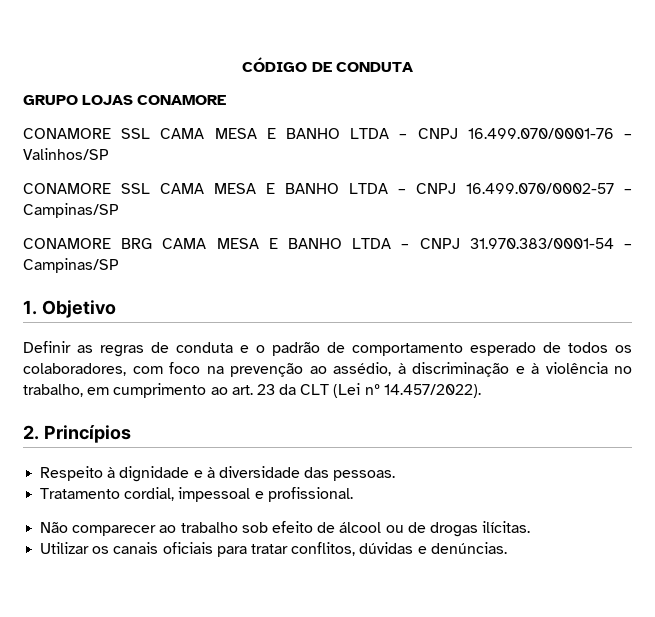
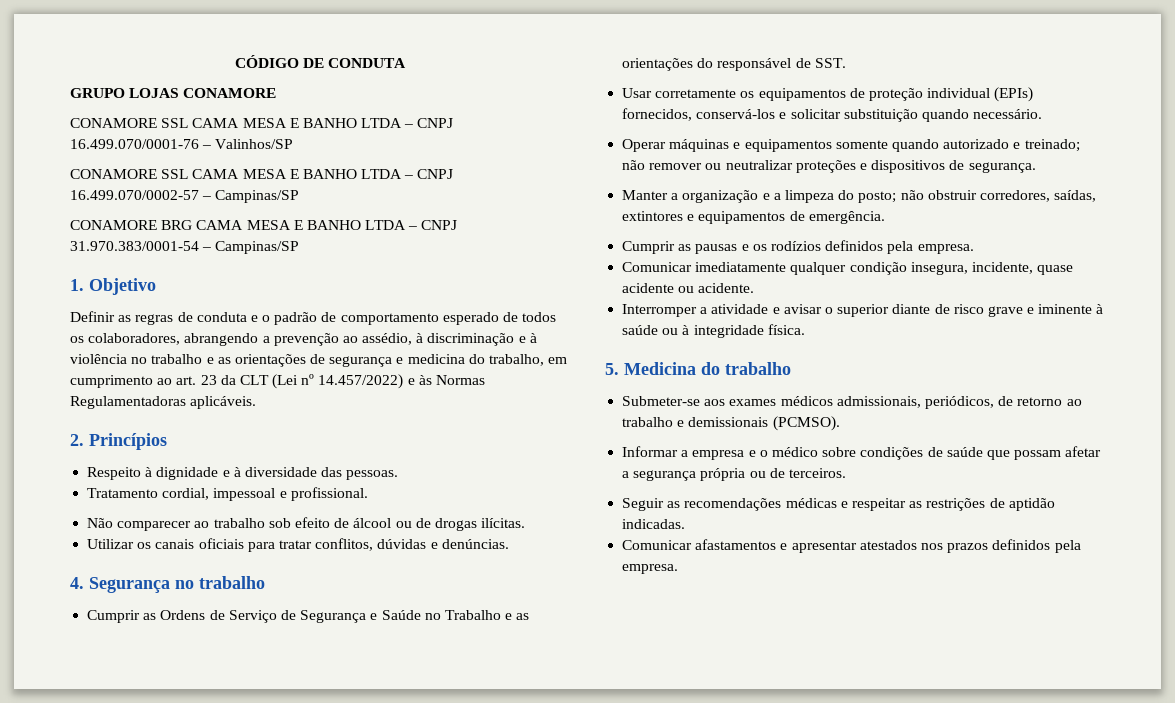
[132,362,224,374] com foco na -> [184,333,270,346] abrangendo a
(632, 370) none -> [151,354,485,367] trabalho e as orientações de segurança e medicina do
[383,384,481,398] 14.457/2022). -> [318,374,486,389] [70,396,257,409] 14.457/2022) e às Normas Regulamentadoras aplicáveis.
(507, 548) none -> [70,576,265,593] [87,610,530,623] [622,58,846,71] [622,87,1034,102] [622,108,1043,122] [622,139,1080,152] [622,160,1036,173] [622,190,1097,203] [622,211,885,224] [622,240,974,254] [622,262,1074,275] [622,283,755,293] [622,304,1104,317] [622,324,805,338] [605,362,791,375] [622,396,1082,409] [622,416,840,431] [622,446,1102,460] [622,468,846,481] [622,498,1055,511] [622,519,686,529] [622,539,1081,553] [622,564,679,574] // 4. Segurança no trabalho // Cumprir as Ordens de Serviço de Segurança e Saúde no Trabalho e as orientações do responsável de SST. // Usar corretamente os equipamentos de proteção individual (EPIs) fornecidos, conservá-los e solicitar substituição quando necessário. // Operar máquinas e equipamentos somente quando autorizado e treinado; não remover ou neutralizar proteções e dispositivos de segurança. // Manter a organização e a limpeza do posto; não obstruir corredores, saídas, extintores e equipamentos de emergência. // Cumprir as pausas e os rodízios definidos pela empresa. // Comunicar imediatamente qualquer condição insegura, incidente, quase acidente ou acidente. // Interromper a atividade e avisar o superior diante de risco grave e iminente à saúde ou à integridade física. // 5. Medicina do trabalho // Submeter-se aos exames médicos admissionais, periódicos, de retorno ao trabalho e demissionais (PCMSO). // Informar a empresa e o médico sobre condições de saúde que possam afetar a segurança própria ou de terceiros. // Seguir as recomendações médicas e respeitar as restrições de aptidão indicadas. // Comunicar afastamentos e apresentar atestados nos prazos definidos pela empresa.

